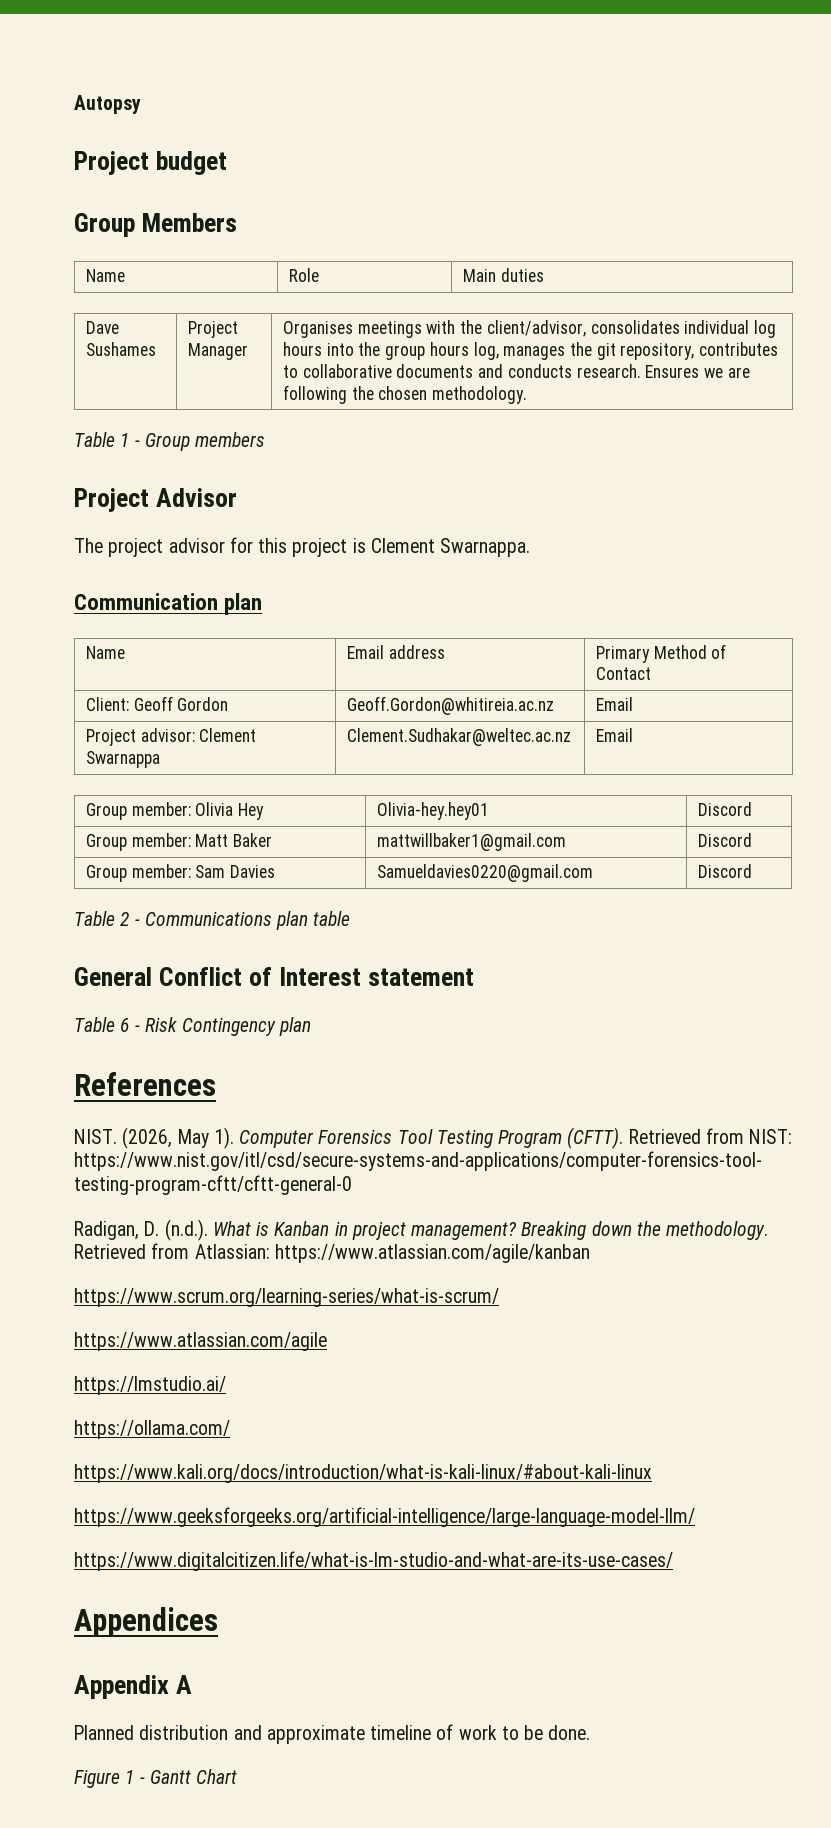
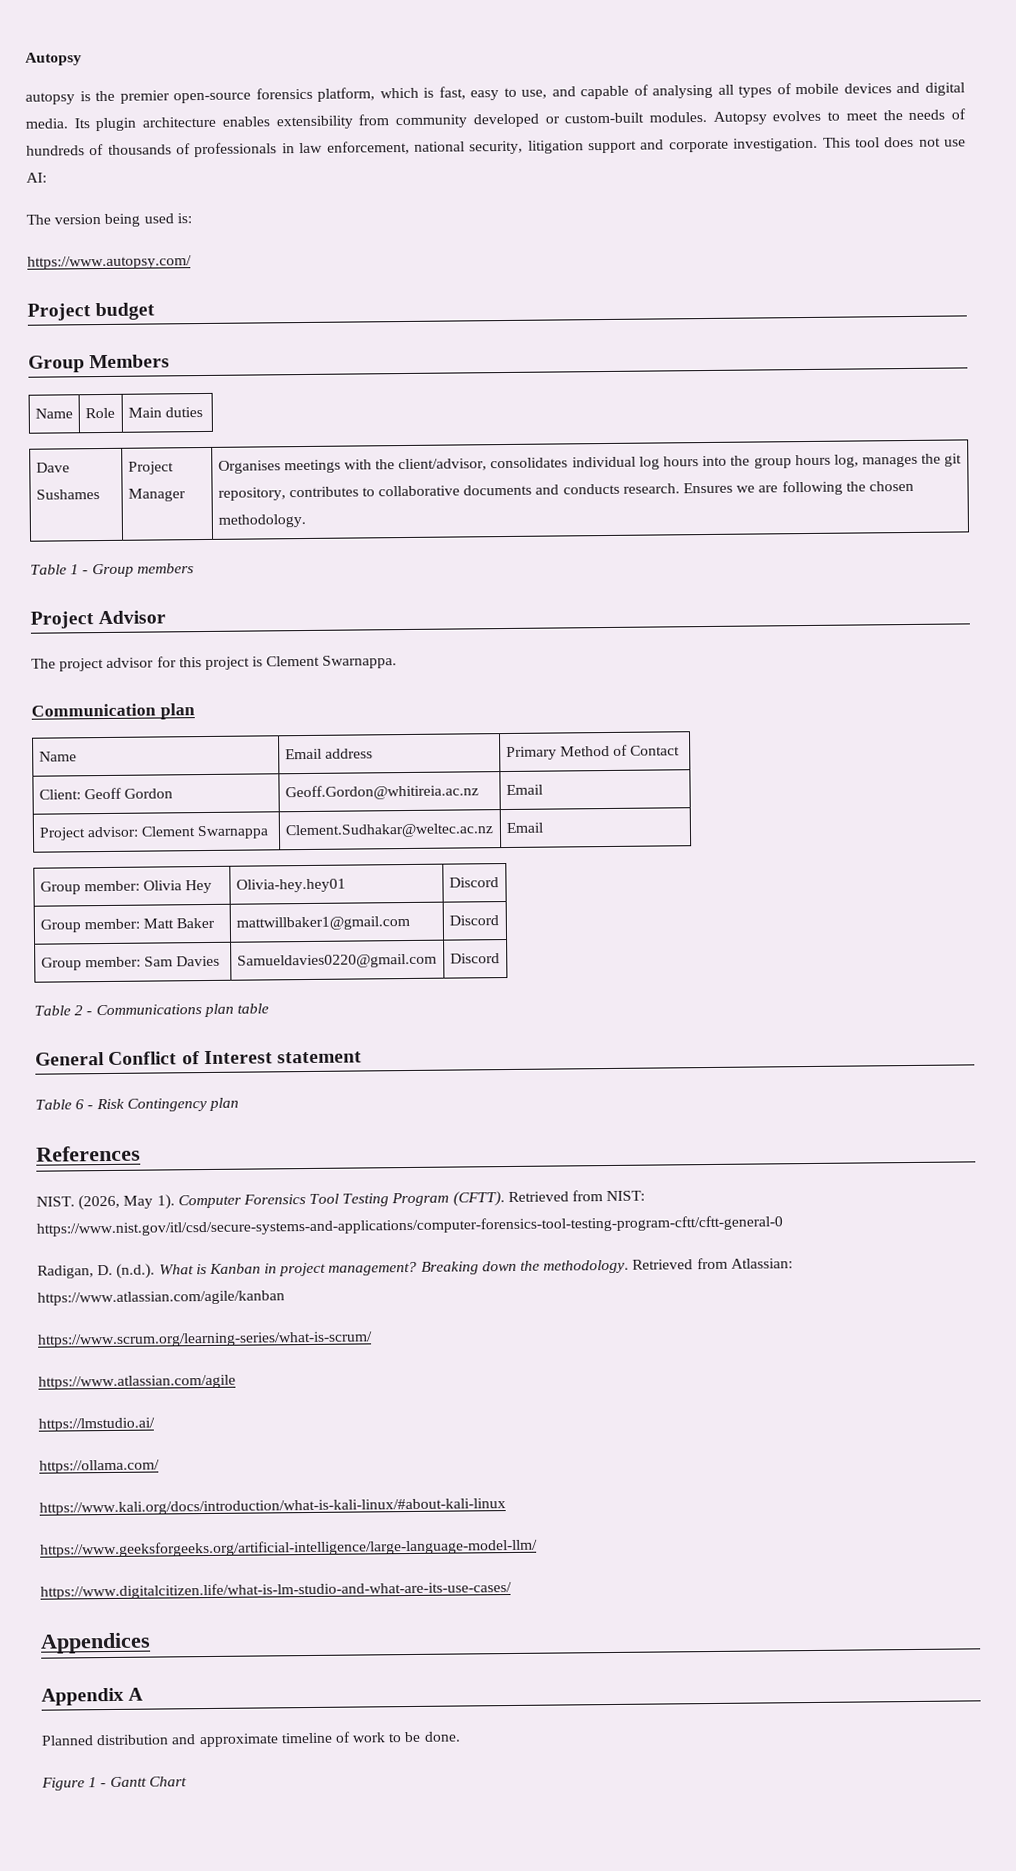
[74,95,141,114] Autopsy -> [25,52,82,66] [25,82,965,105] [25,108,966,132] [26,136,966,158] [26,172,47,183] [26,213,192,227] [27,255,192,270] Autopsy // autopsy is the premier open-source forensics platform, which is fast, easy to use, and capable of analysing all types of mobile devices and digital media. Its plugin architecture enables extensibility from community developed or custom-built modules. Autopsy evolves to meet the needs of hundreds of thousands of professionals in law enforcement, national security, litigation support and corporate investigation. This tool does not use AI: // The version being used is: // https://www.autopsy.com/

